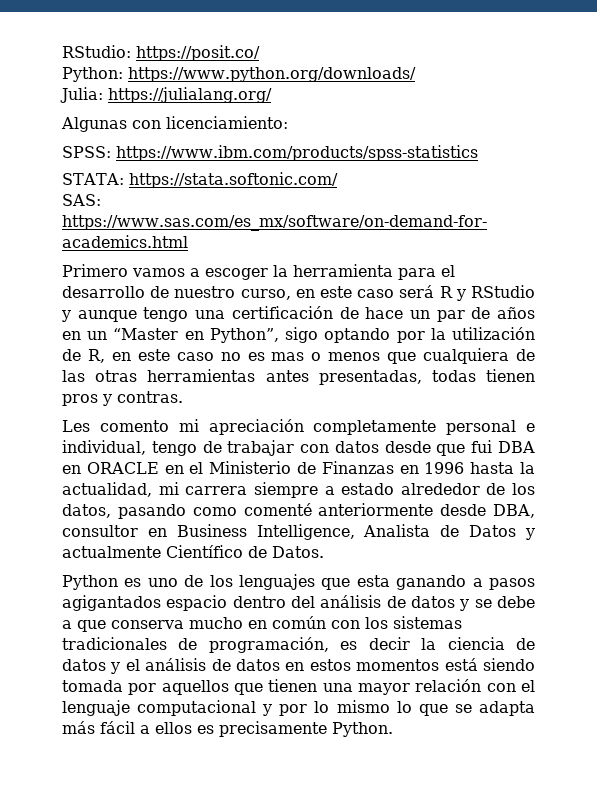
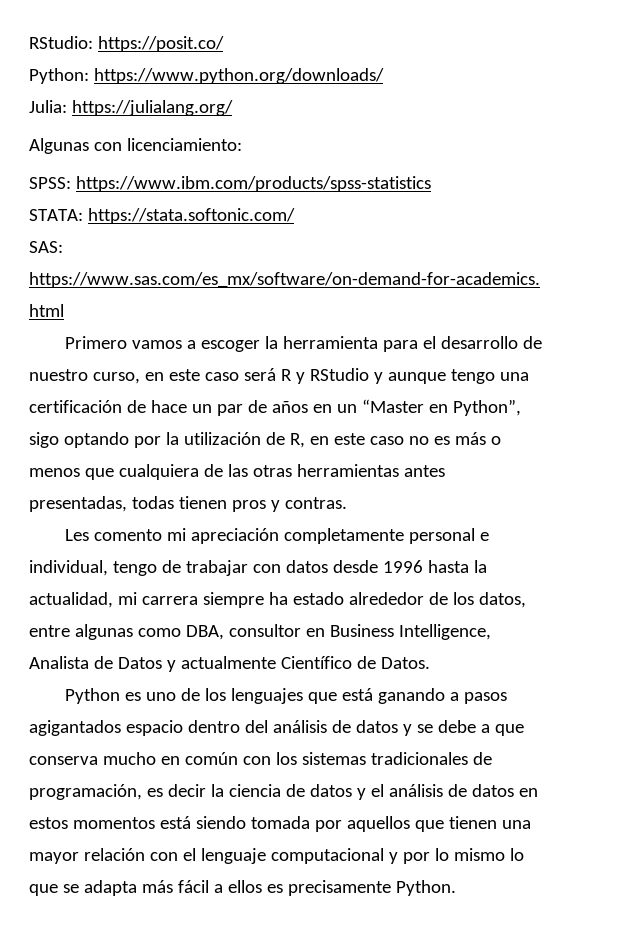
[271,352,305,361] mas -> [454,432,486,445] más
[436,440,535,456] [62,461,419,474] que fui DBA en ORACLE en el Ministerio de Finanzas en -> (378, 566) none
[324,486,335,495] a -> [268,592,288,605] ha
[117,503,487,519] pasando como comenté anteriormente desde -> [29,624,181,640] entre algunas como
[356,575,390,587] esta -> [341,688,373,701] está

